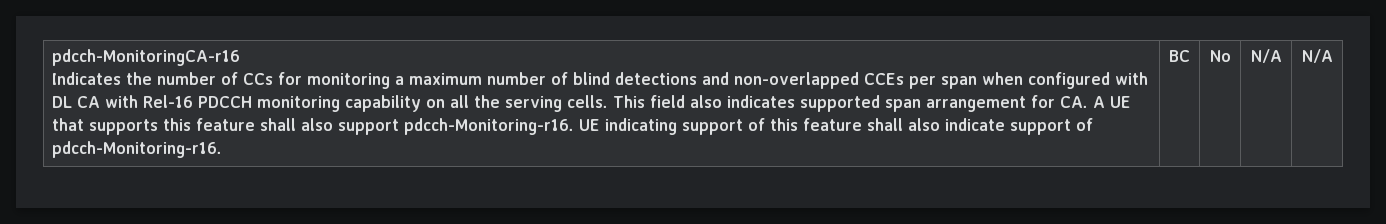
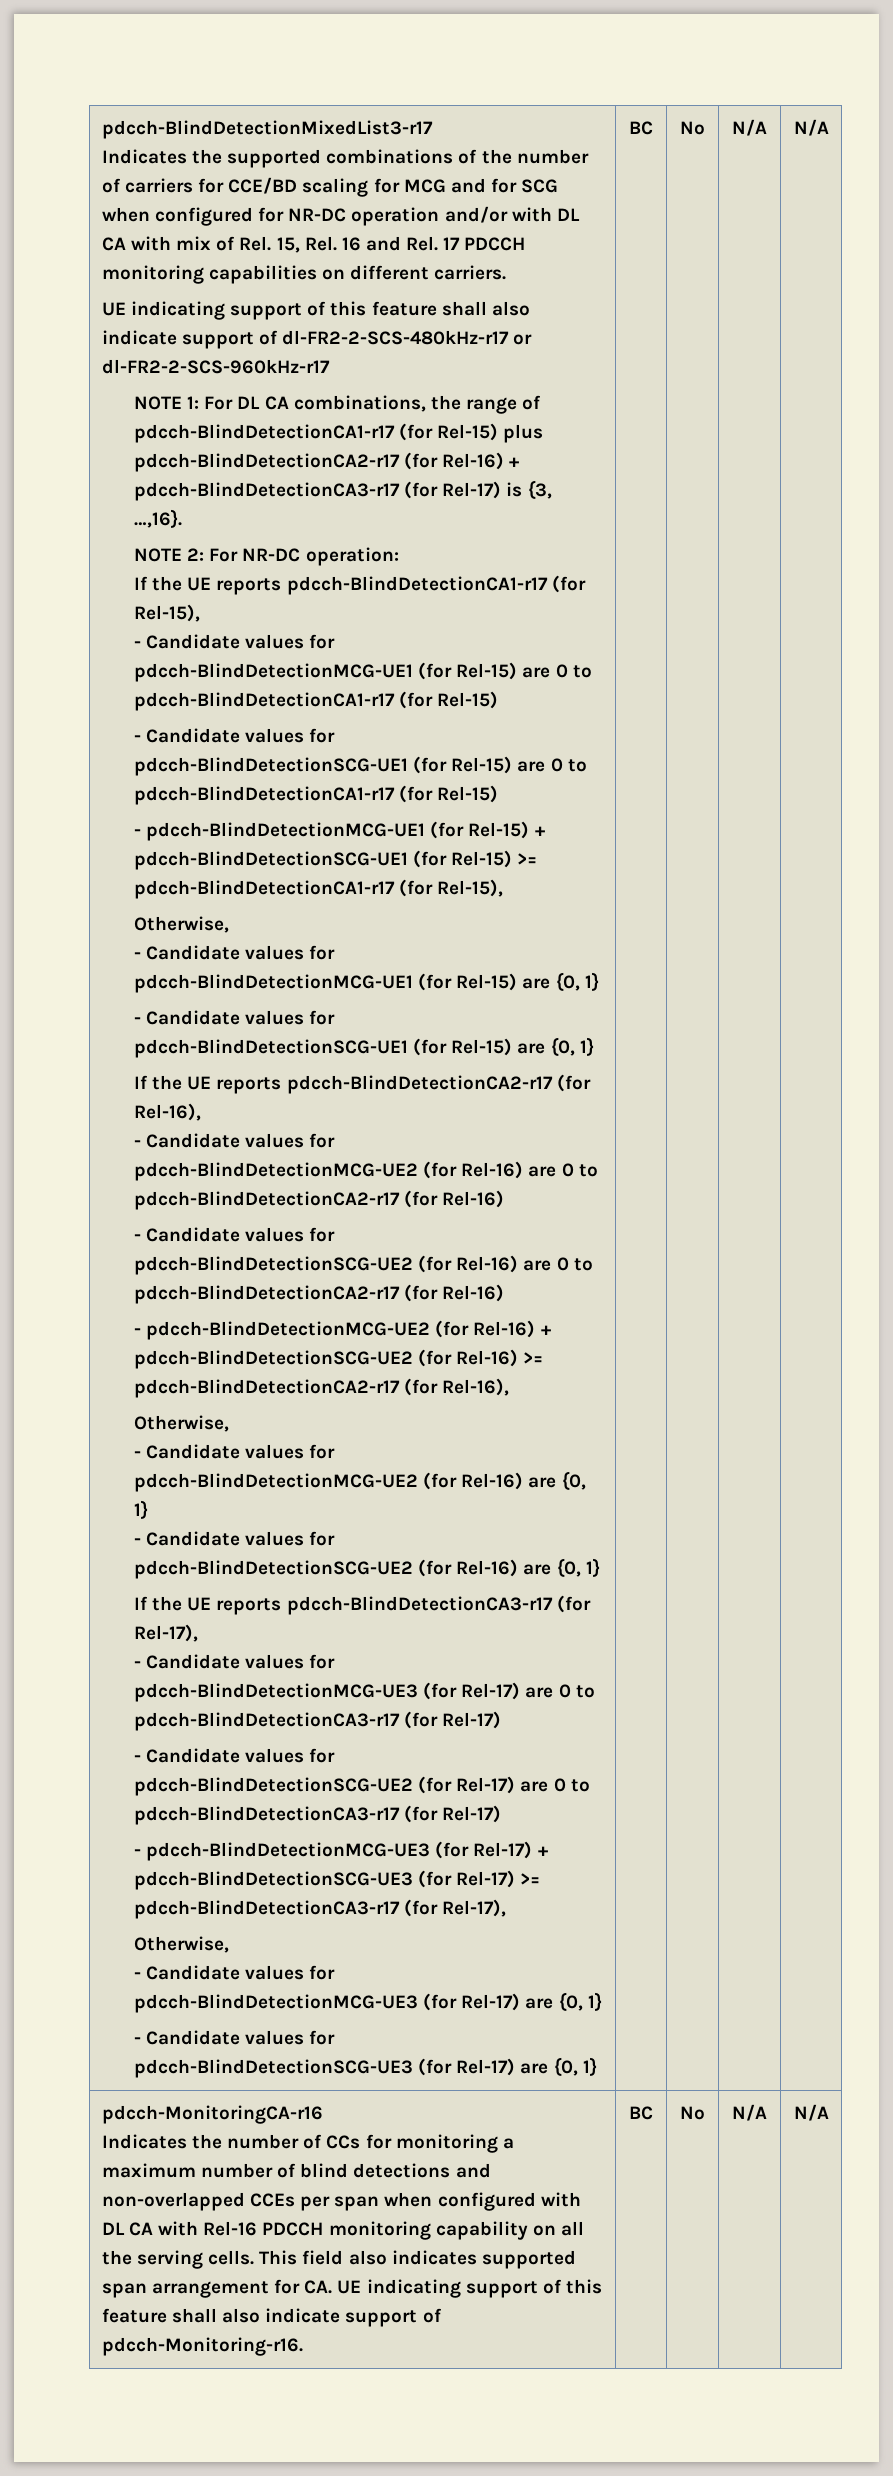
(52, 57) none -> [101,120,433,139] [101,149,589,168] [101,177,559,197] [101,206,580,226] [101,236,526,253] [101,265,507,284] [101,301,530,320] [101,330,533,349] [101,359,330,374] [134,395,542,414] [134,423,544,443] [134,452,520,472] [134,480,552,501] [134,509,183,528] [134,547,399,566] [134,575,586,595] [134,604,201,622] [134,634,336,649] [134,662,592,682] [134,691,499,711] [134,728,336,743] [134,756,587,776] [134,785,499,805] [134,821,545,841] [134,850,538,870] [134,879,504,899] [134,916,230,933] [134,945,336,960] [134,972,599,993] [134,1010,336,1025] [134,1037,594,1058] [134,1074,591,1094] [134,1103,202,1121] [134,1133,336,1148] [134,1161,598,1181] [134,1190,505,1210] [134,1227,336,1242] [134,1255,593,1275] [134,1284,505,1304] [134,1320,551,1340] [134,1349,544,1369] [134,1378,510,1398] [134,1415,230,1432] [134,1444,336,1459] [134,1471,586,1492] [134,1500,149,1519] [134,1531,336,1546] [134,1558,600,1579] [134,1595,591,1615] [134,1624,199,1642] [134,1654,336,1669] [134,1682,595,1702] [134,1711,502,1731] [134,1748,336,1763] [134,1776,590,1796] [134,1805,502,1825] [134,1841,548,1861] [134,1870,541,1890] [134,1899,507,1919] [134,1936,230,1953] [134,1965,336,1980] [134,1992,602,2013] [134,2030,336,2045] [134,2057,597,2078] [629,121,653,135] [680,121,705,135] [732,119,767,136] [793,119,829,136] pdcch-BlindDetectionMixedList3-r17 // Indicates the supported combinations of the number of carriers for CCE/BD scaling for MCG and for SCG when configured for NR-DC operation and/or with DL CA with mix of Rel. 15, Rel. 16 and Rel. 17 PDCCH monitoring capabilities on different carriers. // UE indicating support of this feature shall also indicate support of dl-FR2-2-SCS-480kHz-r17 or dl-FR2-2-SCS-960kHz-r17 // NOTE 1: For DL CA combinations, the range of pdcch-BlindDetectionCA1-r17 (for Rel-15) plus pdcch-BlindDetectionCA2-r17 (for Rel-16) + pdcch-BlindDetectionCA3-r17 (for Rel-17) is {3, …,16}. // NOTE 2: For NR-DC operation: // If the UE reports pdcch-BlindDetectionCA1-r17 (for Rel-15), // - Candidate values for pdcch-BlindDetectionMCG-UE1 (for Rel-15) are 0 to pdcch-BlindDetectionCA1-r17 (for Rel-15) // - Candidate values for pdcch-BlindDetectionSCG-UE1 (for Rel-15) are 0 to pdcch-BlindDetectionCA1-r17 (for Rel-15) // - pdcch-BlindDetectionMCG-UE1 (for Rel-15) + pdcch-BlindDetectionSCG-UE1 (for Rel-15) >= pdcch-BlindDetectionCA1-r17 (for Rel-15), // Otherwise, // - Candidate values for pdcch-BlindDetectionMCG-UE1 (for Rel-15) are {0, 1} // - Candidate values for pdcch-BlindDetectionSCG-UE1 (for Rel-15) are {0, 1} // If the UE reports pdcch-BlindDetectionCA2-r17 (for Rel-16), // - Candidate values for pdcch-BlindDetectionMCG-UE2 (for Rel-16) are 0 to pdcch-BlindDetectionCA2-r17 (for Rel-16) // - Candidate values for pdcch-BlindDetectionSCG-UE2 (for Rel-16) are 0 to pdcch-BlindDetectionCA2-r17 (for Rel-16) // - pdcch-BlindDetectionMCG-UE2 (for Rel-16) + pdcch-BlindDetectionSCG-UE2 (for Rel-16) >= pdcch-BlindDetectionCA2-r17 (for Rel-16), // Otherwise, // - Candidate values for pdcch-BlindDetectionMCG-UE2 (for Rel-16) are {0, 1} // - Candidate values for pdcch-BlindDetectionSCG-UE2 (for Rel-16) are {0, 1} // If the UE reports pdcch-BlindDetectionCA3-r17 (for Rel-17), // - Candidate values for pdcch-BlindDetectionMCG-UE3 (for Rel-17) are 0 to pdcch-BlindDetectionCA3-r17 (for Rel-17) // - Candidate values for pdcch-BlindDetectionSCG-UE2 (for Rel-17) are 0 to pdcch-BlindDetectionCA3-r17 (for Rel-17) // - pdcch-BlindDetectionMCG-UE3 (for Rel-17) + pdcch-BlindDetectionSCG-UE3 (for Rel-17) >= pdcch-BlindDetectionCA3-r17 (for Rel-17), // Otherwise, // - Candidate values for pdcch-BlindDetectionMCG-UE3 (for Rel-17) are {0, 1} // - Candidate values for pdcch-BlindDetectionSCG-UE3 (for Rel-17) are {0, 1} | BC | No | N/A | N/A //
[1093,96,1132,108] [52,118,575,135] A UE that supports this feature shall also support pdcch-Monitoring-r16. -> (333, 2287) none

